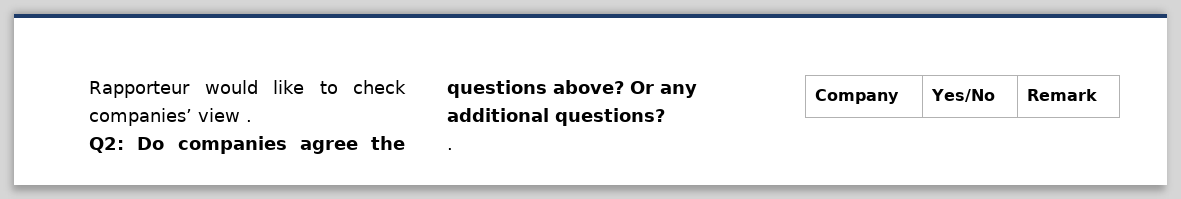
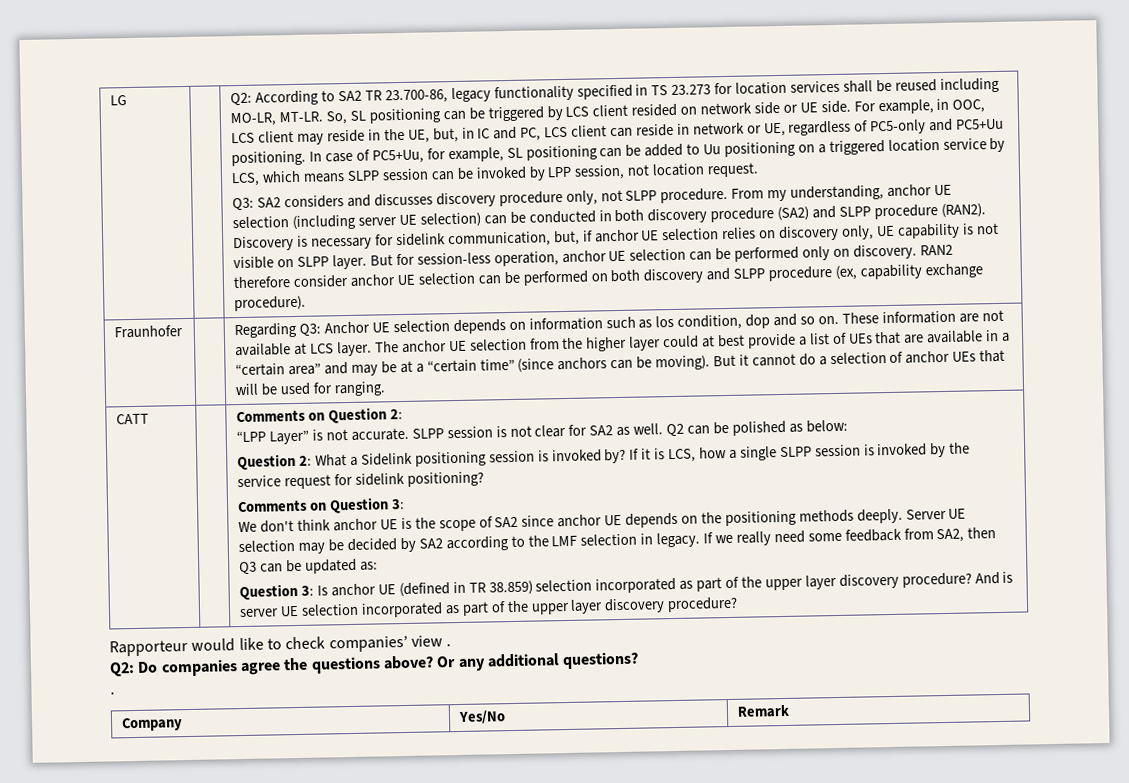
(89, 89) none -> [110,95,128,106] [230,77,1000,107] [230,98,986,127] [231,118,1005,145] [231,137,1006,167] [231,162,760,187] [232,184,952,212] [232,203,986,230] [233,222,999,252] [233,244,953,270] [233,263,983,289] [234,295,307,312] [114,325,184,339] [234,309,1004,339] [235,329,1011,357] [235,349,1006,377] [235,381,386,397] [116,413,150,425] [236,407,403,424] [236,419,848,445] [237,442,971,471] [237,471,484,490] [237,497,405,514] [238,508,967,533] [238,527,997,554] [239,558,378,576] [239,571,1014,601] [239,596,739,618] LG | | Q2: According to SA2 TR 23.700-86, legacy functionality specified in TS 23.273 for location services shall be reused including MO-LR, MT-LR. So, SL positioning can be triggered by LCS client resided on network side or UE side. For example, in OOC, LCS client may reside in the UE, but, in IC and PC, LCS client can reside in network or UE, regardless of PC5-only and PC5+Uu positioning. In case of PC5+Uu, for example, SL positioning can be added to Uu positioning on a triggered location service by LCS, which means SLPP session can be invoked by LPP session, not location request. // Q3: SA2 considers and discusses discovery procedure only, not SLPP procedure. From my understanding, anchor UE selection (including server UE selection) can be conducted in both discovery procedure (SA2) and SLPP procedure (RAN2). Discovery is necessary for sidelink communication, but, if anchor UE selection relies on discovery only, UE capability is not visible on SLPP layer. But for session-less operation, anchor UE selection can be performed only on discovery. RAN2 therefore consider anchor UE selection can be performed on both discovery and SLPP procedure (ex, capability exchange procedure). // Fraunhofer | | Regarding Q3: Anchor UE selection depends on information such as los condition, dop and so on. These information are not available at LCS layer. The anchor UE selection from the higher layer could at best provide a list of UEs that are available in a “certain area” and may be at a “certain time” (since anchors can be moving). But it cannot do a selection of anchor UEs that will be used for ranging. // CATT | | Comments on Question 2: // “LPP Layer” is not accurate. SLPP session is not clear for SA2 as well. Q2 can be polished as below: // Question 2: What a Sidelink positioning session is invoked by? If it is LCS, how a single SLPP session is invoked by the service request for sidelink positioning? // Comments on Question 3: // We don't think anchor UE is the scope of SA2 since anchor UE depends on the positioning methods deeply. Server UE selection may be decided by SA2 according to the LMF selection in legacy. If we really need some feedback from SA2, then Q3 can be updated as: // Question 3: Is anchor UE (defined in TR 38.859) selection incorporated as part of the upper layer discovery procedure? And is server UE selection incorporated as part of the upper layer discovery procedure? //

